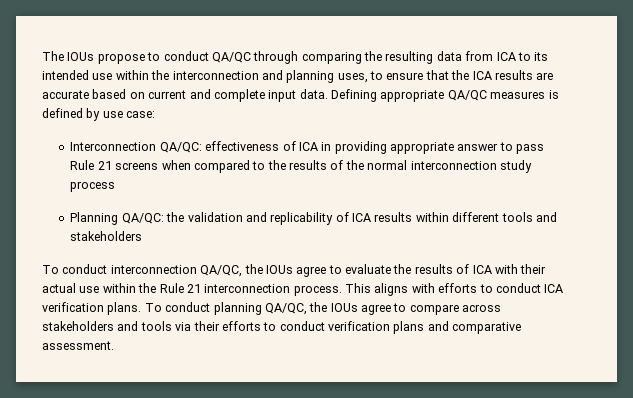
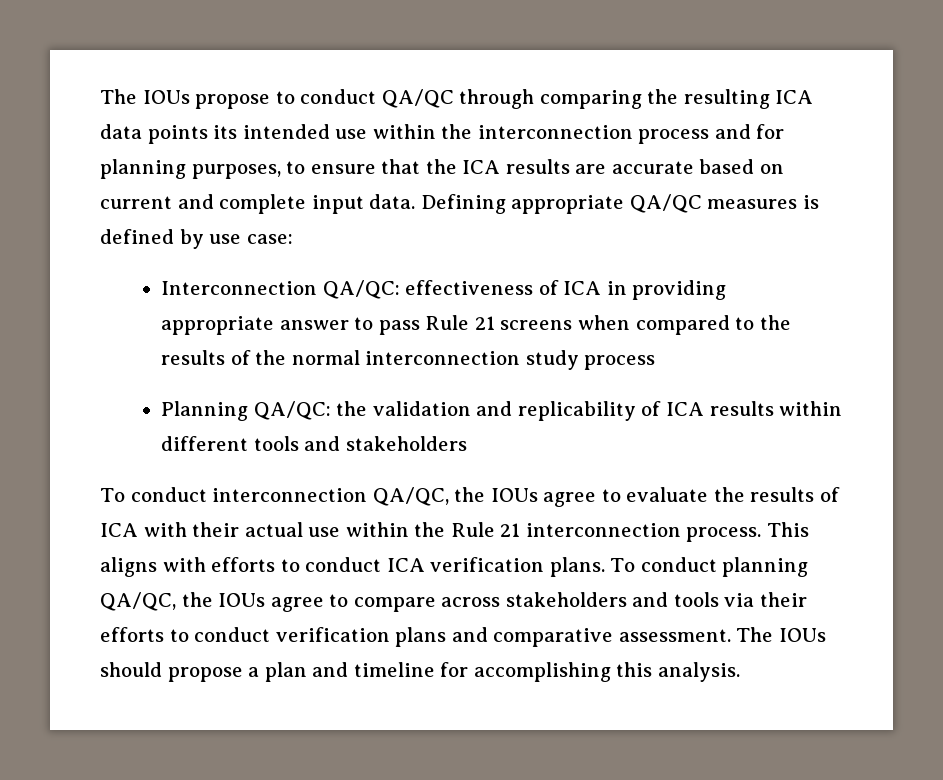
[436,51,531,61] data from ICA to -> [775,90,814,104] [100,124,208,144] ICA data points
[261,70,368,83] and planning uses, -> [638,124,785,144] [100,159,281,179] process and for planning purposes,
(114, 345) none -> [736,627,826,642] [100,662,740,682] The IOUs should propose a plan and timeline for accomplishing this analysis.

